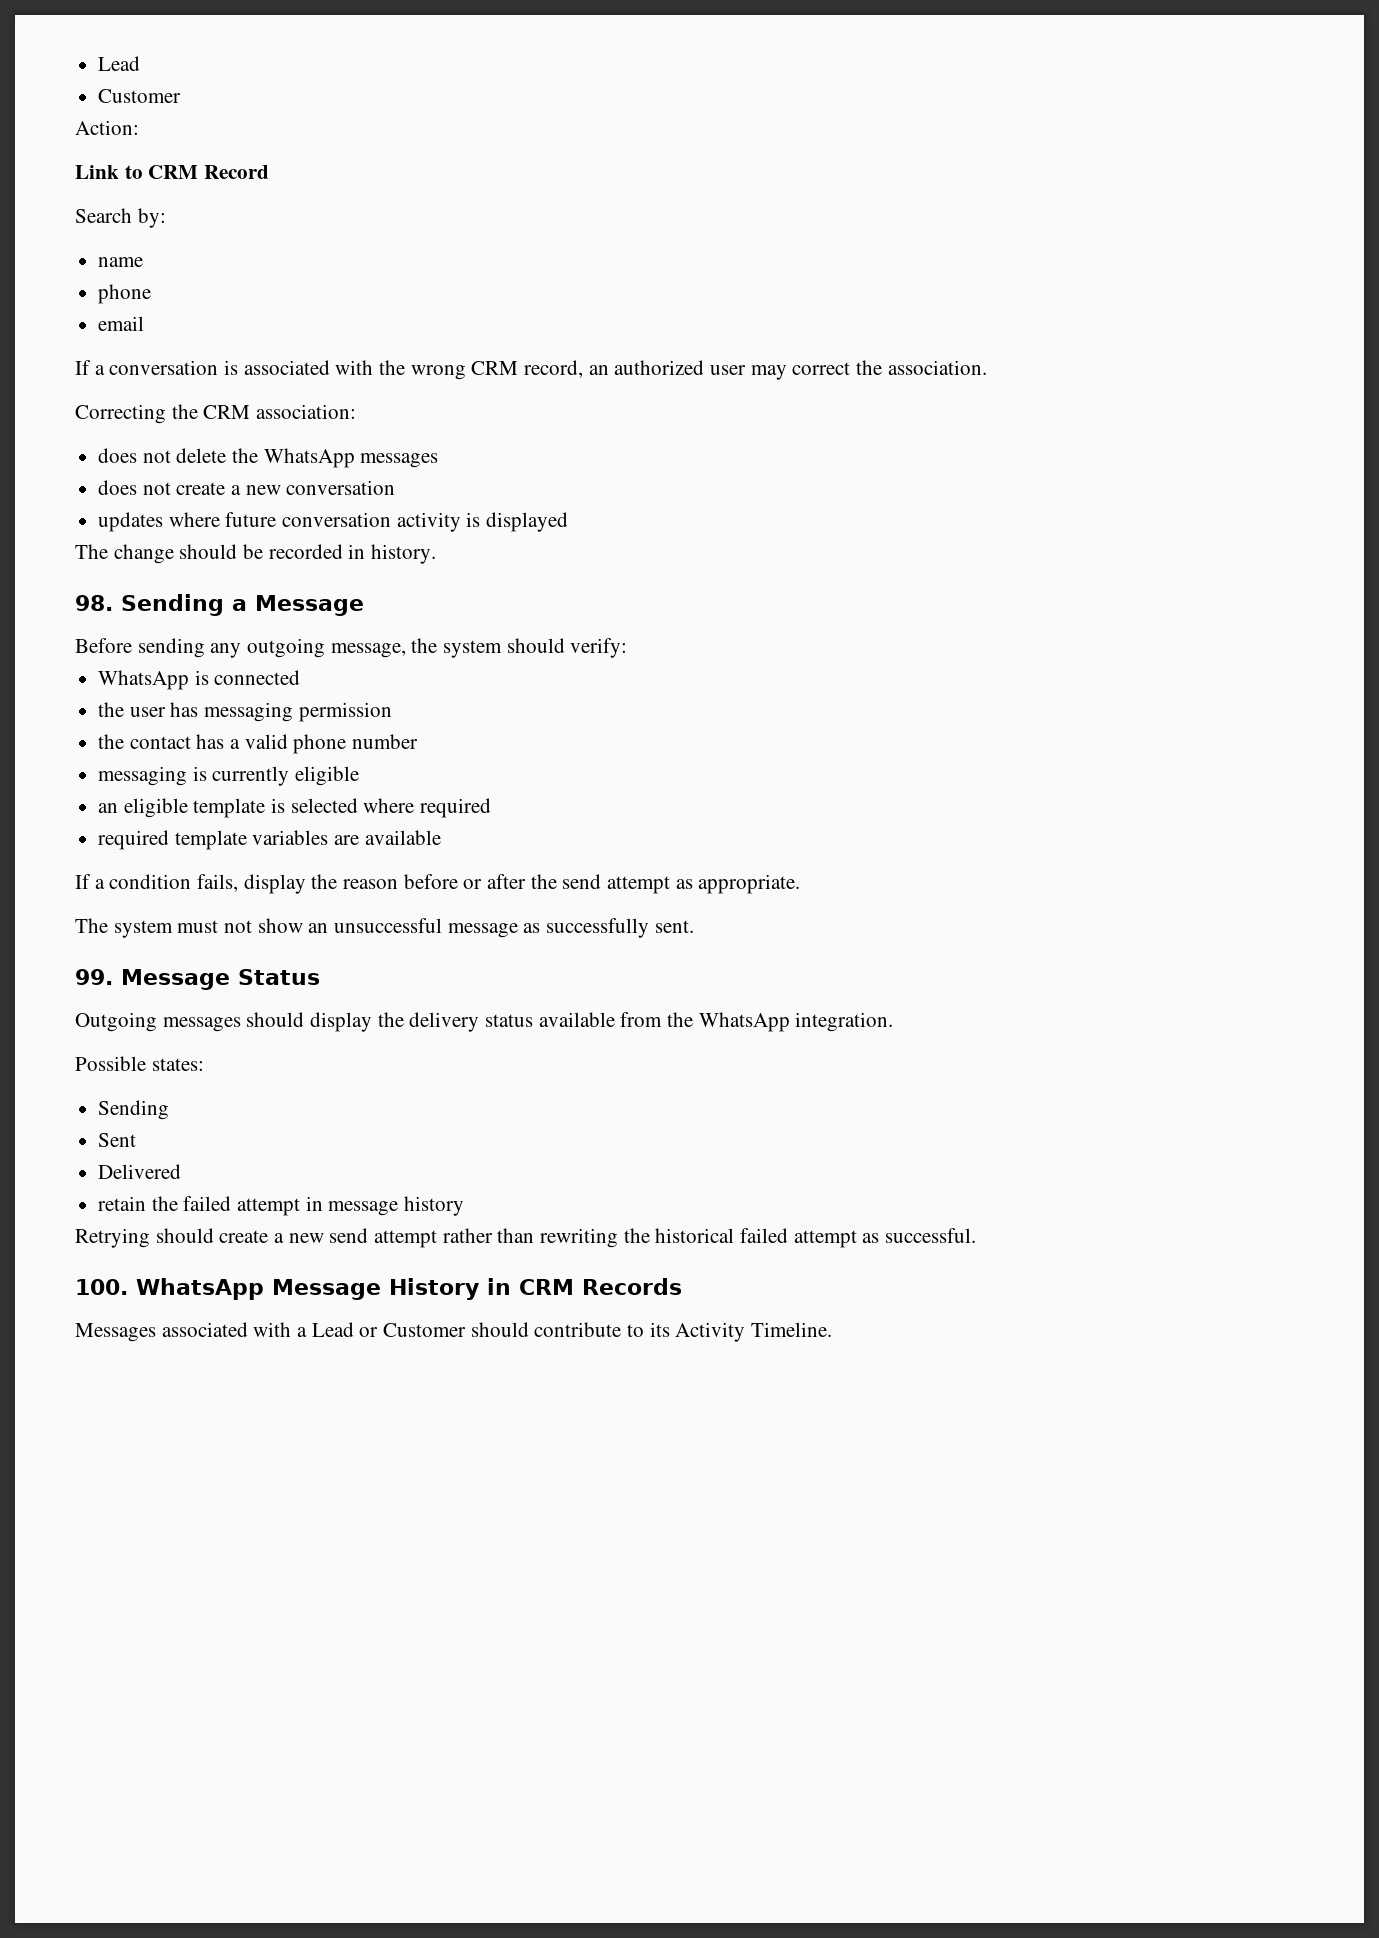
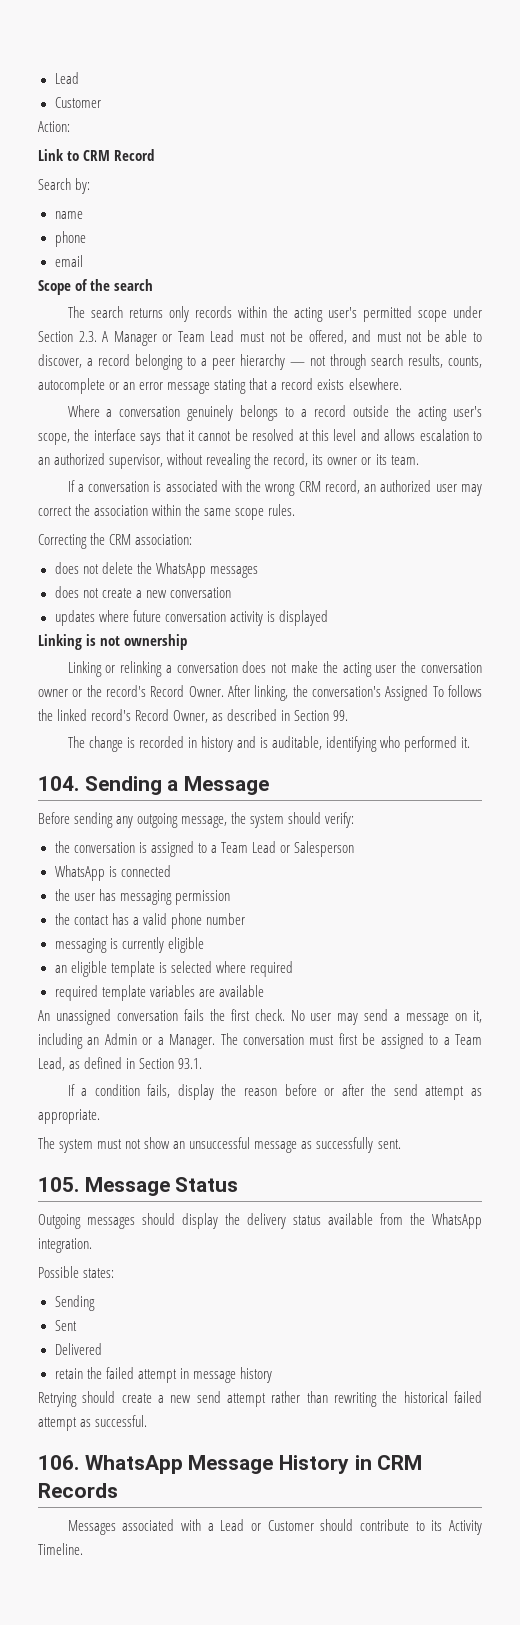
(145, 323) none -> [38,279,154,295] [67,306,482,322] [38,330,482,346] [38,354,482,370] [38,378,402,394] [67,405,483,421] [38,429,482,445] [38,453,419,469] // Scope of the search // The search returns only records within the acting user's permitted scope under Section 2.3. A Manager or Team Lead must not be offered, and must not be able to discover, a record belonging to a peer hierarchy — not through search results, counts, autocomplete or an error message stating that a record exists elsewhere. // Where a conversation genuinely belongs to a record outside the acting user's scope, the interface says that it cannot be resolved at this level and allows escalation to an authorized supervisor, without revealing the record, its owner or its team.
[887,360,987,375] association. -> [94,504,296,520] association within the same scope rules.
[75,544,437,564] [75,595,113,611] The change should be recorded in history. // 98. -> [38,634,188,650] [67,661,482,677] [38,685,483,701] [38,709,349,723] [67,736,471,752] [38,776,79,791] Linking is not ownership // Linking or relinking a conversation does not make the acting user the conversation owner or the record's Record Owner. After linking, the conversation's Assigned To follows the linked record's Record Owner, as described in Section 99. // The change is recorded in history and is auditable, identifying who performed it. // 104.
(628, 648) none -> [54,841,354,857] // the conversation is assigned to a Team Lead or Salesperson
(441, 837) none -> [38,1009,483,1025] [38,1033,483,1049] [38,1057,203,1071] // An unassigned conversation fails the first check. No user may send a message on it, including an Admin or a Manager. The conversation must first be assigned to a Team Lead, as defined in Section 93.1.
[75,969,113,985] 99. -> [38,1177,79,1192] 105.
[75,1279,128,1295] 100. -> [38,1455,79,1470] 106.

